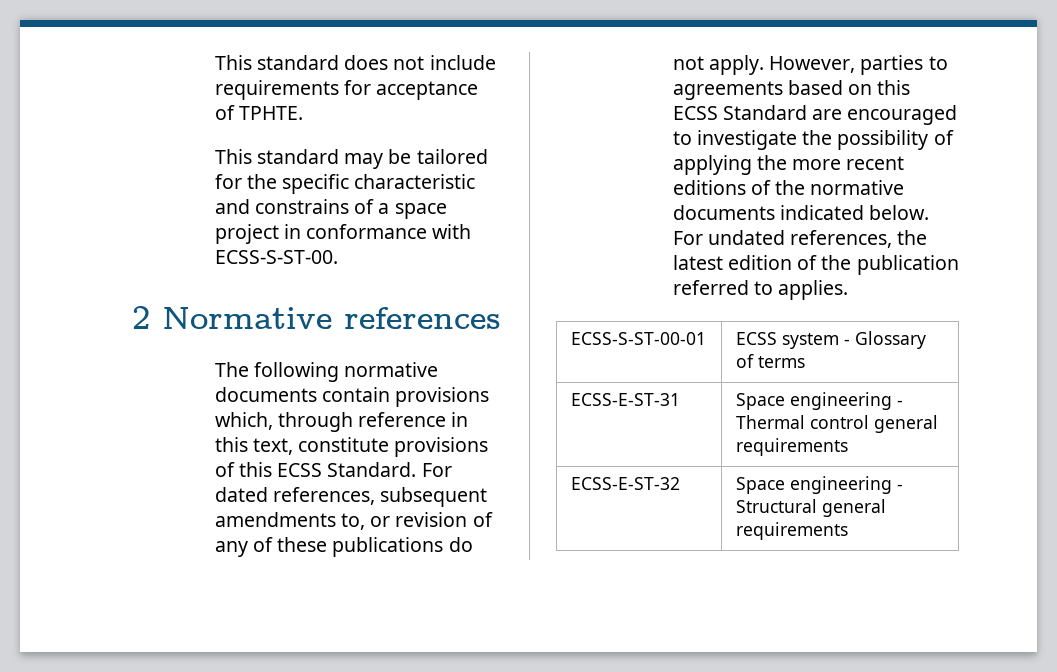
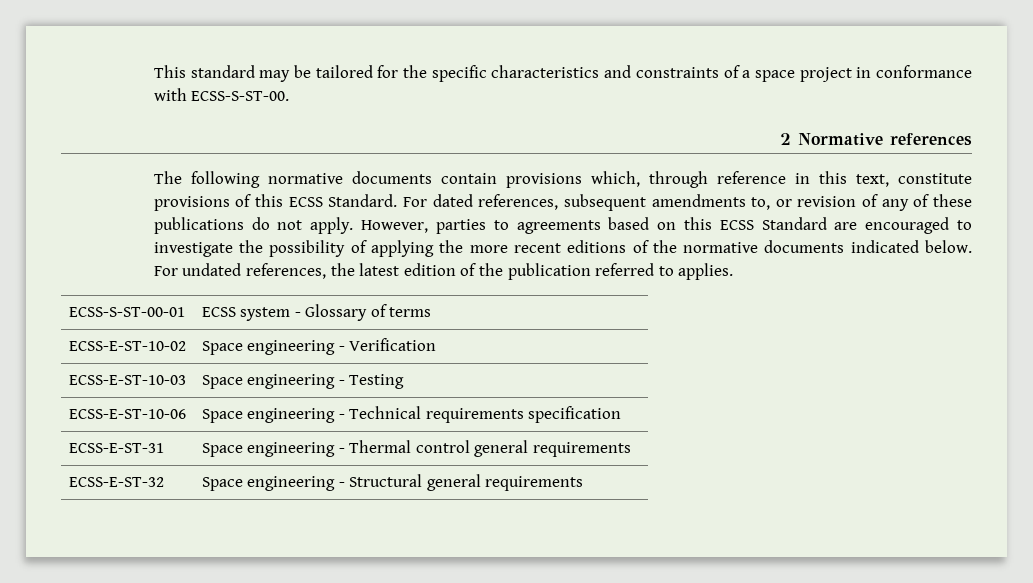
[214,55,496,70] [214,80,479,100] [214,105,303,120] [214,149,339,164] This standard does not include requirements for acceptance of TPHTE. // This standard -> [153,65,255,78] This standard
[354,174,476,189] [214,199,349,214] characteristic and constrains -> [491,65,719,78] characteristics and constraints
(805, 362) none -> [68,341,186,351] [201,338,437,355] [68,375,186,385] [201,374,405,389] [68,409,186,419] [201,406,622,423] // ECSS-E-ST-10-02 | Space engineering - Verification // ECSS-E-ST-10-03 | Space engineering - Testing // ECSS-E-ST-10-06 | Space engineering - Technical requirements specification

